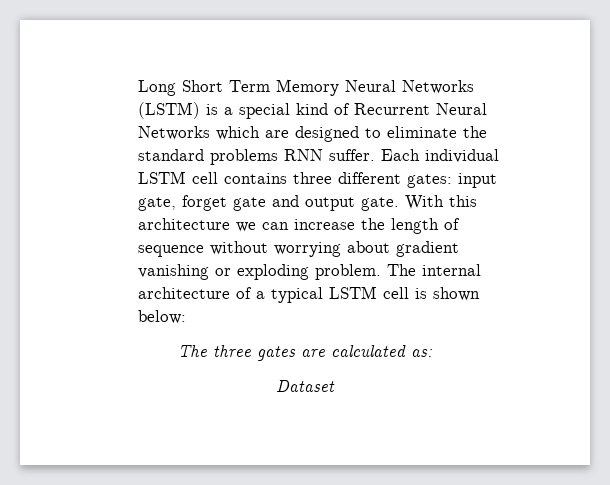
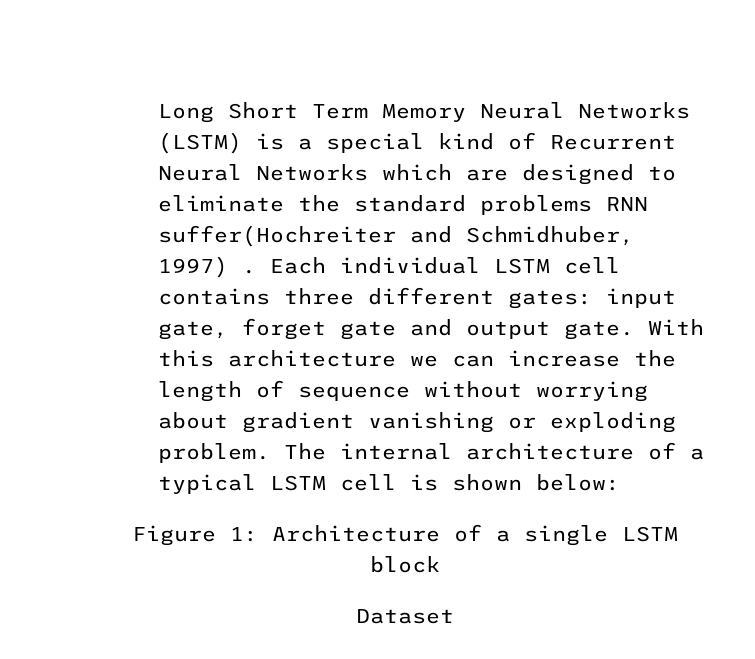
[329,149,376,161] suffer. -> [157,225,634,247] [157,256,256,278] suffer(Hochreiter and Schmidhuber, 1997) .
[178,345,433,361] The three gates are calculated as: -> [132,524,678,546] [370,556,440,573] Figure 1: Architecture of a single LSTM block

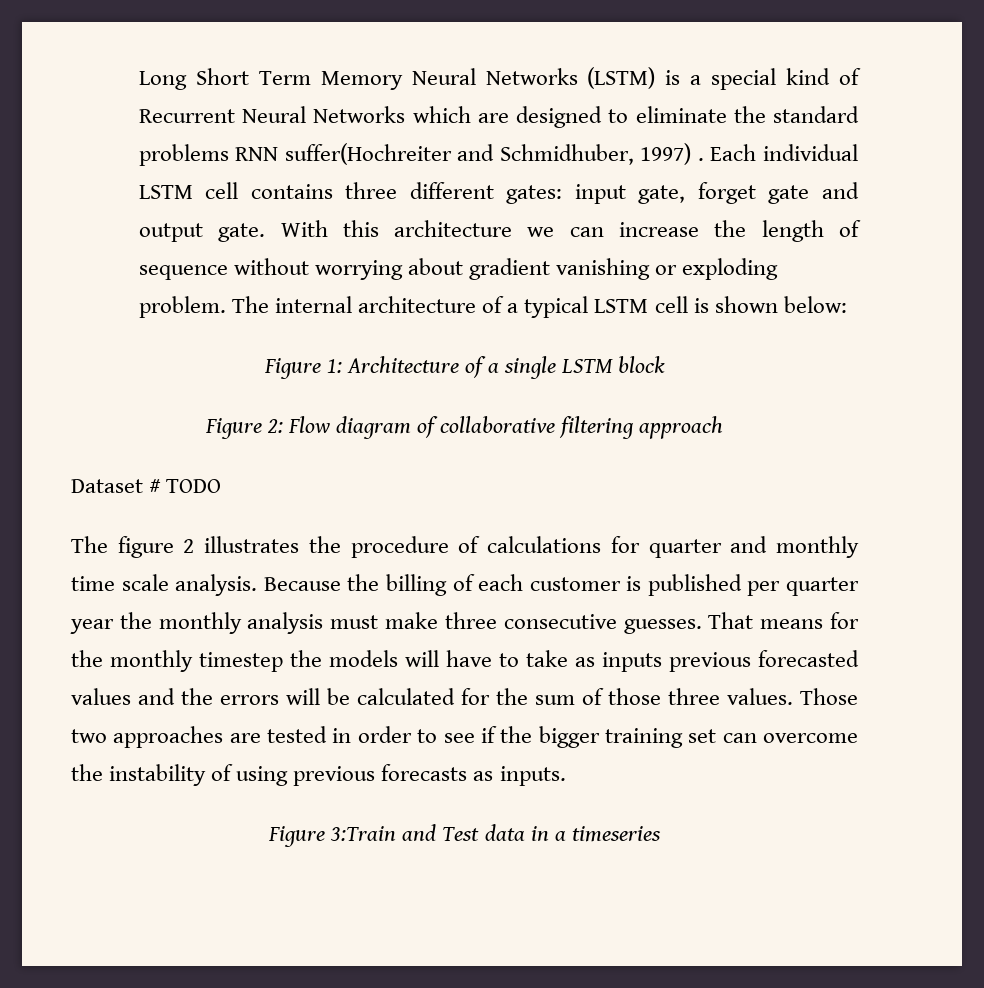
[356,609,454,624] Dataset -> [204,416,724,439] [71,479,222,493] [71,536,860,558] [71,574,859,596] [70,612,860,634] [71,650,859,672] [71,688,858,705] [71,726,858,748] [71,764,566,786] [268,824,661,847] Figure 2: Flow diagram of collaborative filtering approach // Dataset # TODO // The figure 2 illustrates the procedure of calculations for quarter and monthly time scale analysis. Because the billing of each customer is published per quarter year the monthly analysis must make three consecutive guesses. That means for the monthly timestep the models will have to take as inputs previous forecasted values and the errors will be calculated for the sum of those three values. Those two approaches are tested in order to see if the bigger training set can overcome the instability of using previous forecasts as inputs. // Figure 3:Train and Test data in a timeseries

